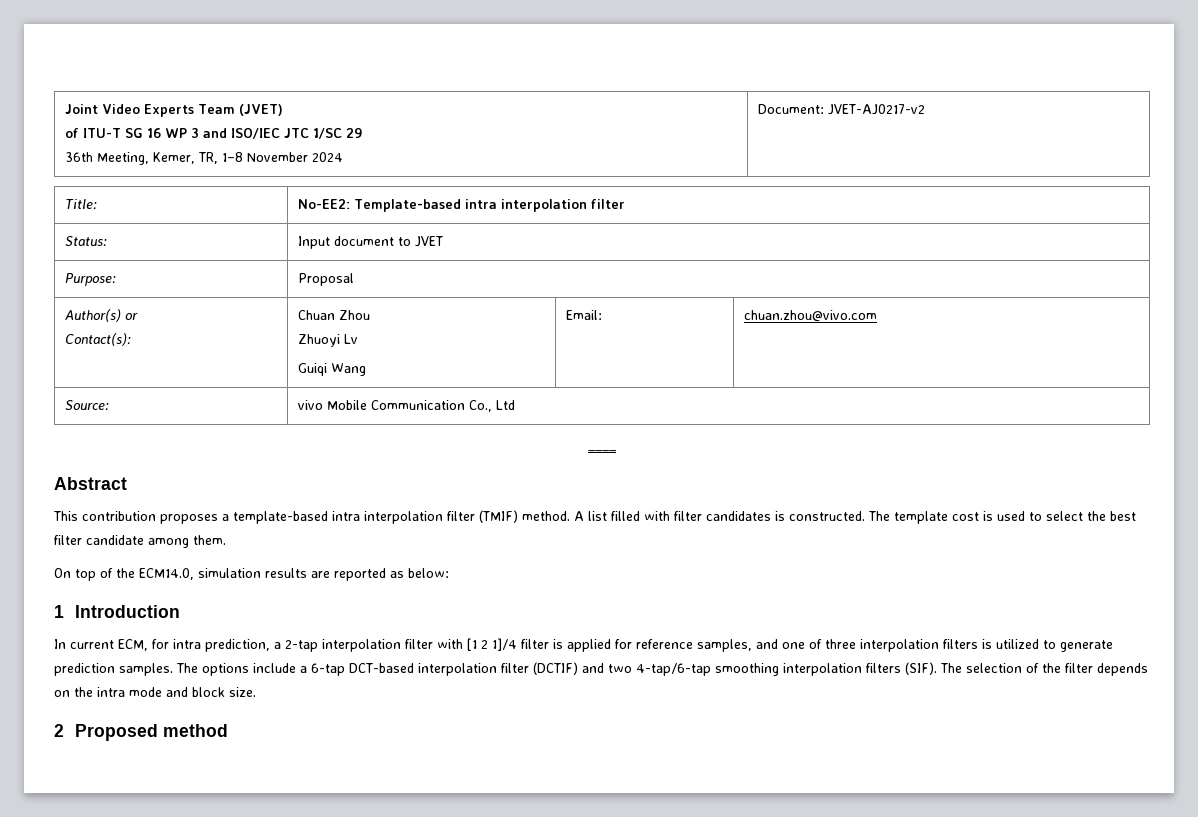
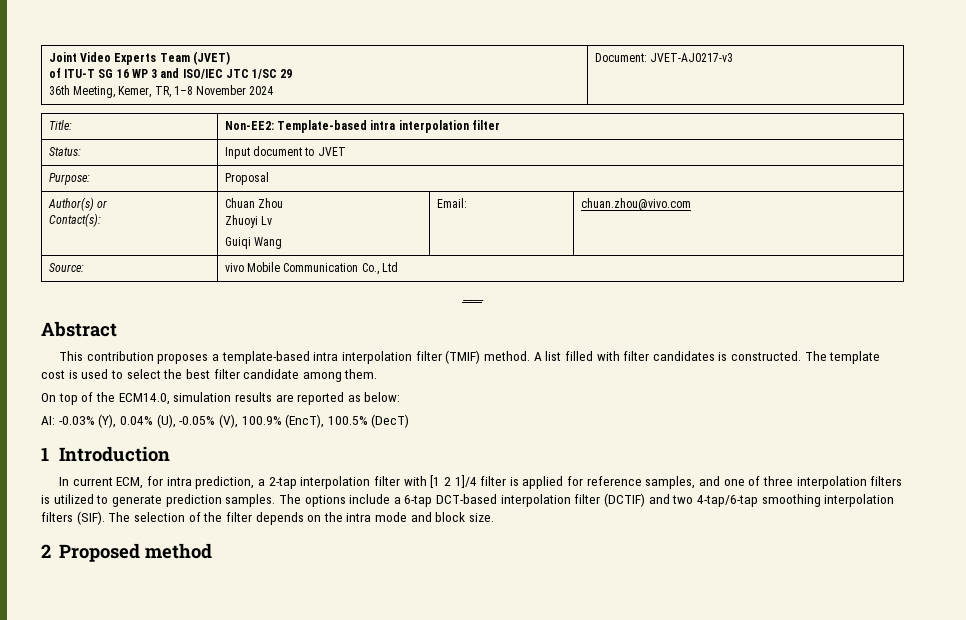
[827,104,925,115] JVET-AJ0217-v2 -> [650,53,734,62] JVET-AJ0217-v3
[297,199,350,209] No-EE2: -> [224,121,274,130] Non-EE2:
(449, 573) none -> [41,414,410,428] // AI: -0.03% (Y), 0.04% (U), -0.05% (V), 100.9% (EncT), 100.5% (DecT)

